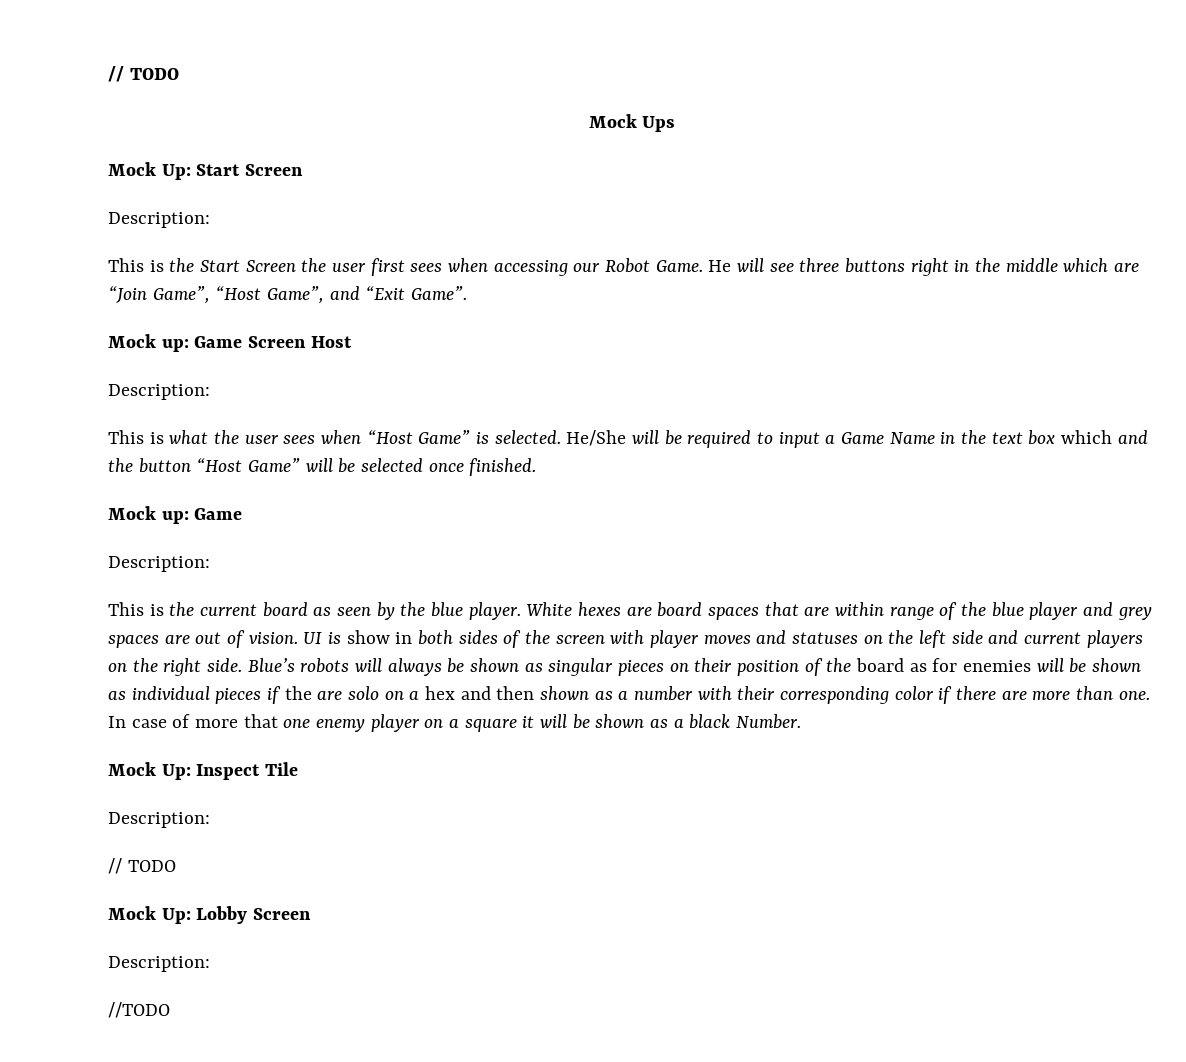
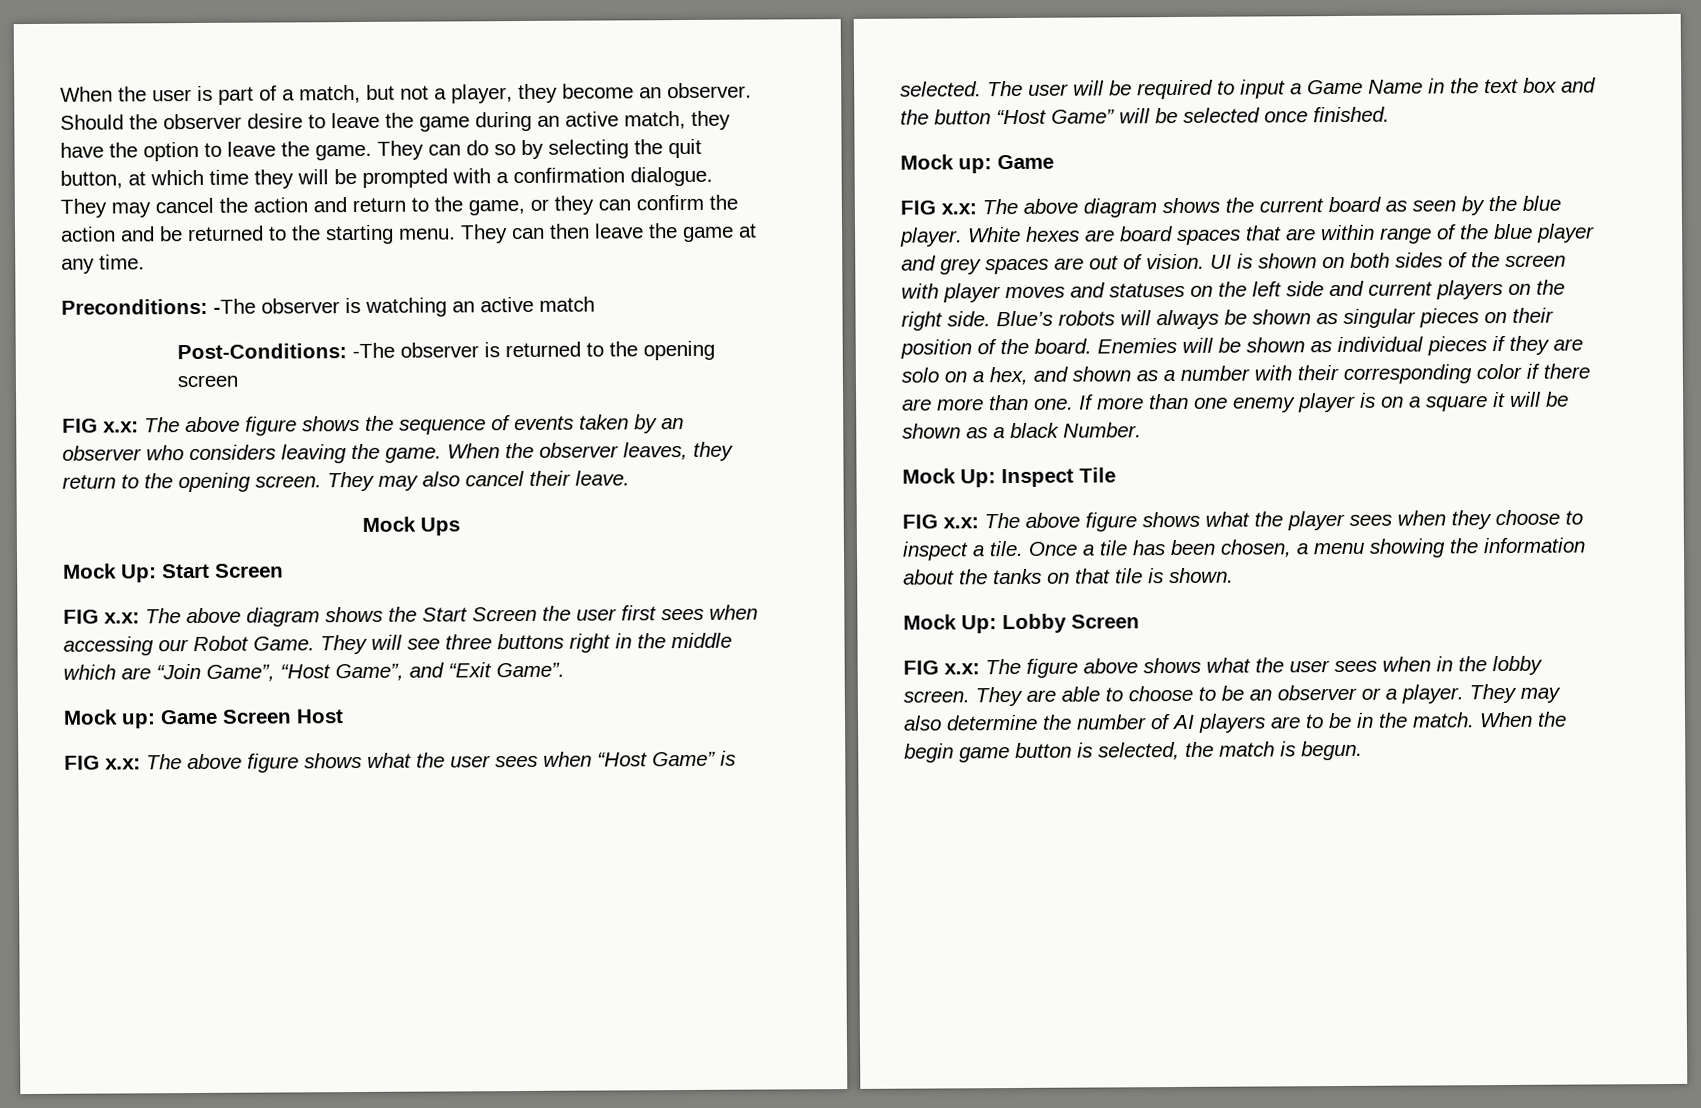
[108,66,179,82] // TODO -> [60,82,752,105] [60,110,731,132] [60,138,702,162] [60,166,713,189] [60,194,738,218] [60,223,757,245] [61,254,145,274] [61,296,595,317] [177,340,716,361] [177,374,239,388] [62,414,684,436] [62,441,734,464] [62,470,630,493] When the user is part of a match, but not a player, they become an observer. Should the observer desire to leave the game during an active match, they have the option to leave the game. They can do so by selecting the quit button, at which time they will be prompted with a confirmation dialogue. They may cancel the action and return to the game, or they can confirm the action and be returned to the starting menu. They can then leave the game at any time. // Preconditions: -The observer is watching an active match // Post-Conditions: -The observer is returned to the opening screen // FIG x.x: The above figure shows the sequence of events taken by an observer who considers leaving the game. When the observer leaves, they return to the opening screen. They may also cancel their leave.
[108,212,210,228] [108,258,164,272] Description: // This is -> [63,606,383,627] FIG x.x: The above diagram shows
[708,260,732,272] He -> [320,634,368,655] They
[108,384,210,400] [108,430,164,444] Description: // This is -> [64,752,362,773] FIG x.x: The above figure shows
[566,430,627,446] He/She -> [987,80,1069,97] The user
[1061,430,1113,444] which -> (1557, 85) none
[108,556,210,572] [108,602,164,616] Description: // This is -> [900,197,1220,218] FIG x.x: The above diagram shows
[346,630,413,644] show in -> [1258,253,1345,269] shown on
[856,658,1032,672] board as for enemies -> [1034,338,1177,354] board. Enemies
[284,686,312,700] the -> [1509,335,1550,355] they
[425,686,535,700] hex and then -> [989,366,1068,386] hex, and
[108,714,278,728] In case of more that -> [1079,393,1189,410] If more than
(420, 723) none -> [1360,392,1376,408] is
[108,812,210,828] [108,858,176,874] [108,906,312,924] [108,956,210,972] [108,1002,170,1018] Description: // // TODO // Mock Up: Lobby Screen // Description: // //TODO -> [902,509,1583,532] [902,537,1586,561] [903,567,1234,585] [903,613,1140,634] [903,655,1543,678] [903,683,1561,707] [903,711,1567,733] [904,740,1363,763] FIG x.x: The above figure shows what the player sees when they choose to inspect a tile. Once a tile has been chosen, a menu showing the information about the tanks on that tile is shown. // Mock Up: Lobby Screen // FIG x.x: The figure above shows what the user sees when in the lobby screen. They are able to choose to be an observer or a player. They may also determine the number of AI players are to be in the match. When the begin game button is selected, the match is begun.

